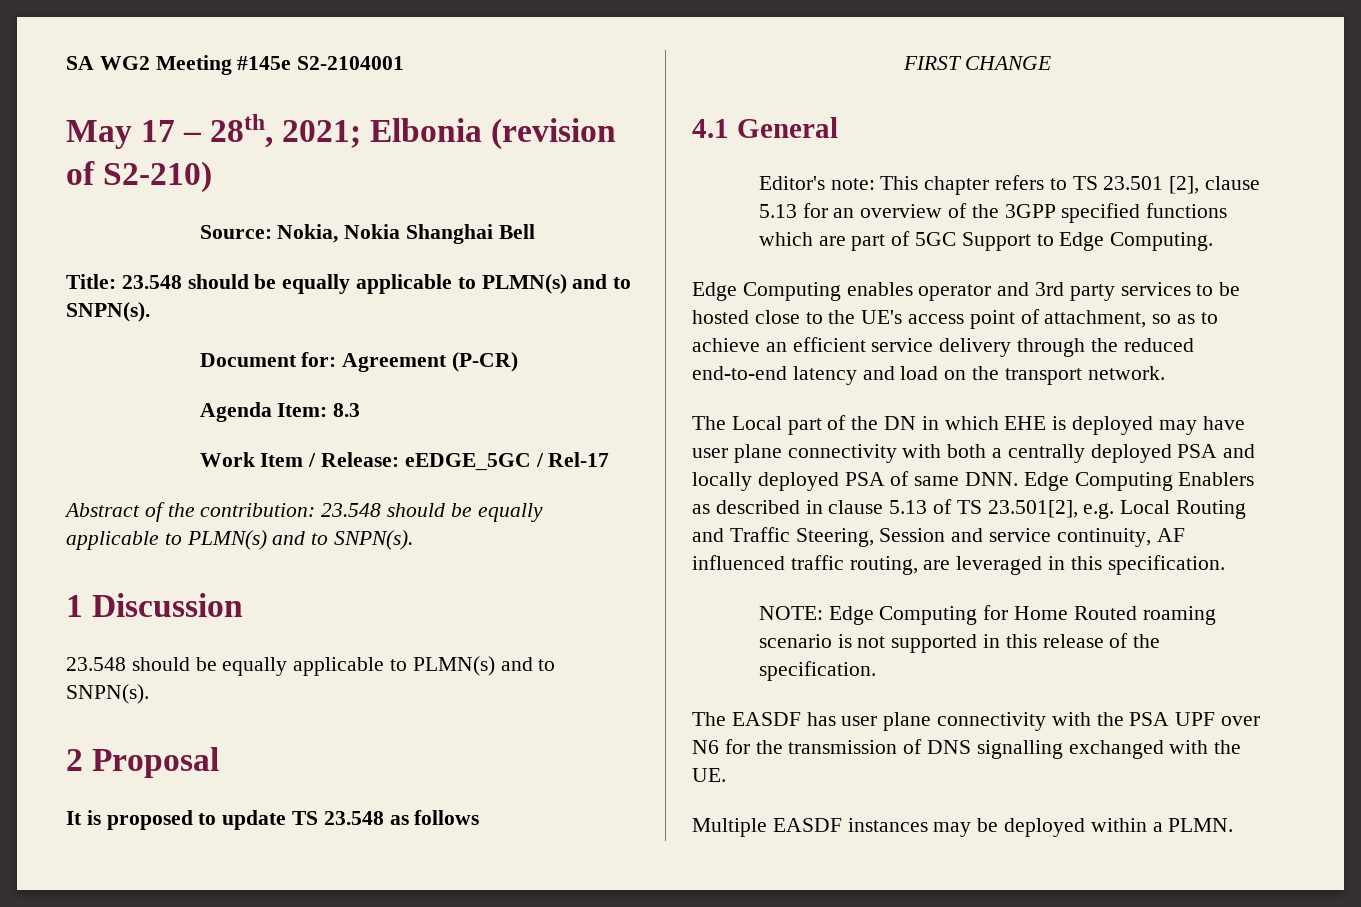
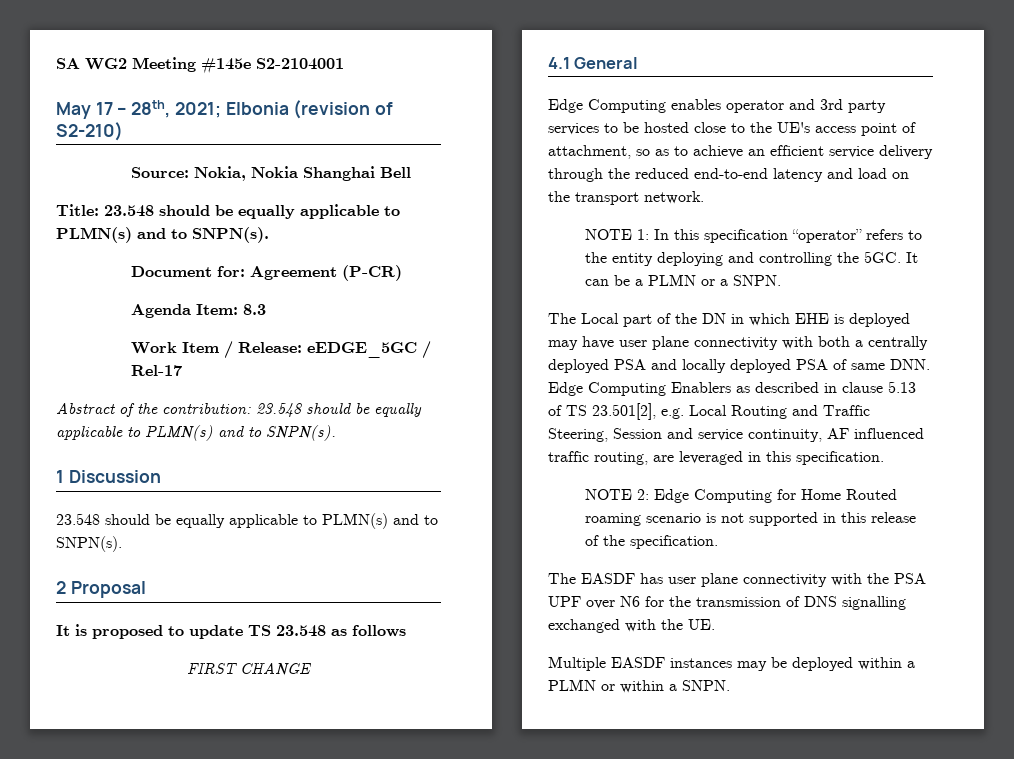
[758,175,1261,195] [758,203,1228,223] [758,231,1214,251] // Editor's note: This chapter refers to TS 23.501 [2], clause 5.13 for an overview of the 3GPP specified functions which are part of 5GC Support to Edge Computing. -> (639, 63) none
(1165, 373) none -> [585,229,923,243] [585,251,919,266] [585,274,782,286] // NOTE 1: In this specification “operator” refers to the entity deploying and controlling the 5GC. It can be a PLMN or a SNPN.
[758,606,823,620] NOTE: -> [585,489,650,500] NOTE 2:
[1168,818,1234,832] PLMN. -> [548,679,730,693] PLMN or within a SNPN.

